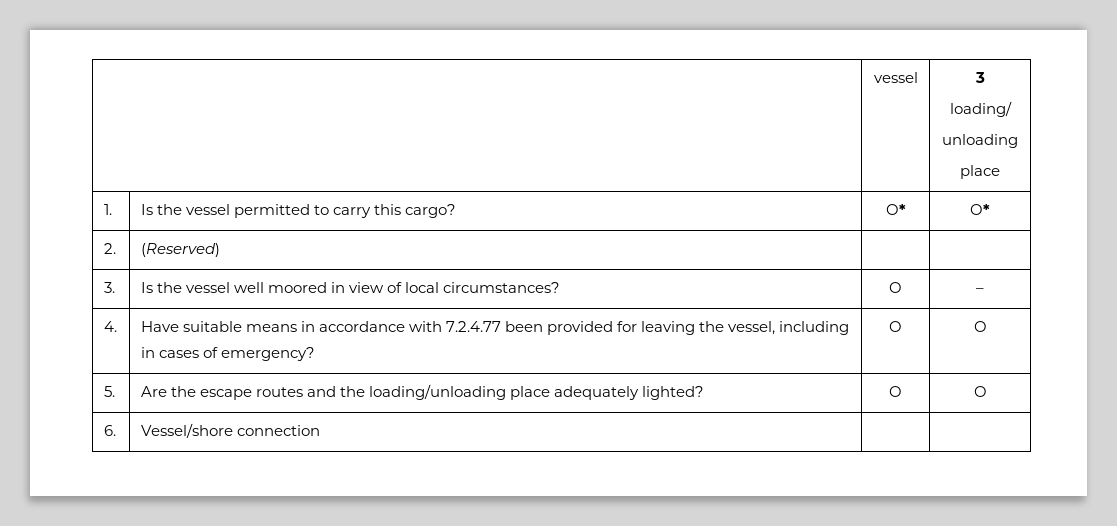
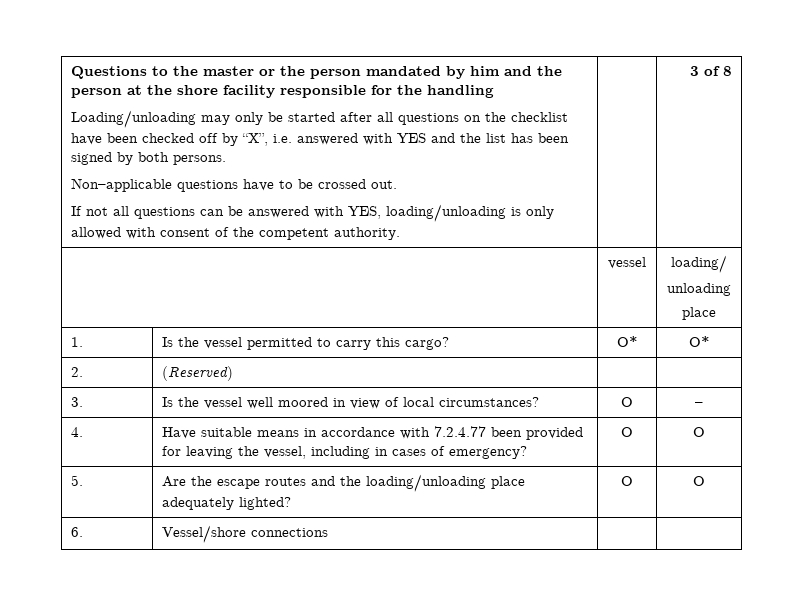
(873, 77) none -> [70,66,562,79] [70,85,494,98] [70,110,568,128] [70,133,569,146] [70,152,226,165] [70,178,397,192] [70,204,554,222] [70,227,400,240] [690,66,733,76] Questions to the master or the person mandated by him and the person at the shore facility responsible for the handling // Loading/unloading may only be started after all questions on the checklist have been checked off by “X”, i.e. answered with YES and the list has been signed by both persons. // Non–applicable questions have to be crossed out. // If not all questions can be answered with YES, loading/unloading is only allowed with consent of the competent authority. | | 3 of 8 //
[974,72,985,83] 3 // -> (646, 263) none
[236,425,320,436] connection -> [250,528,328,537] connections

